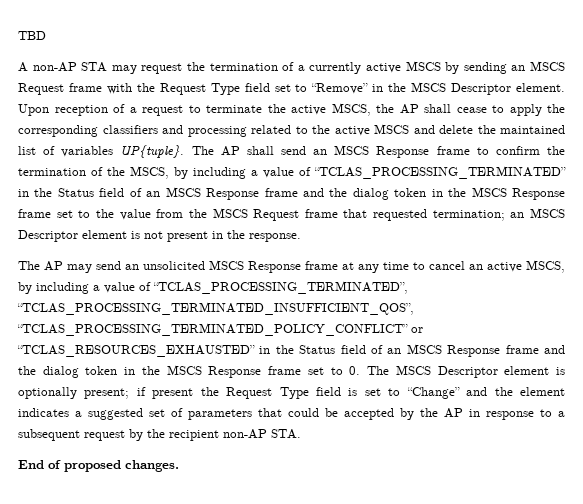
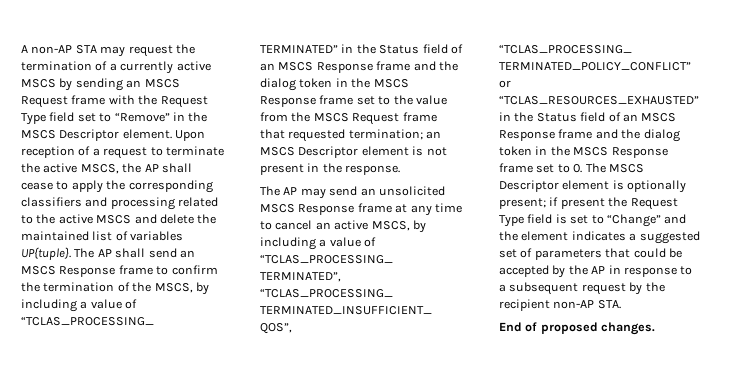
[18,31,46,40] TBD // -> (21, 49) none

